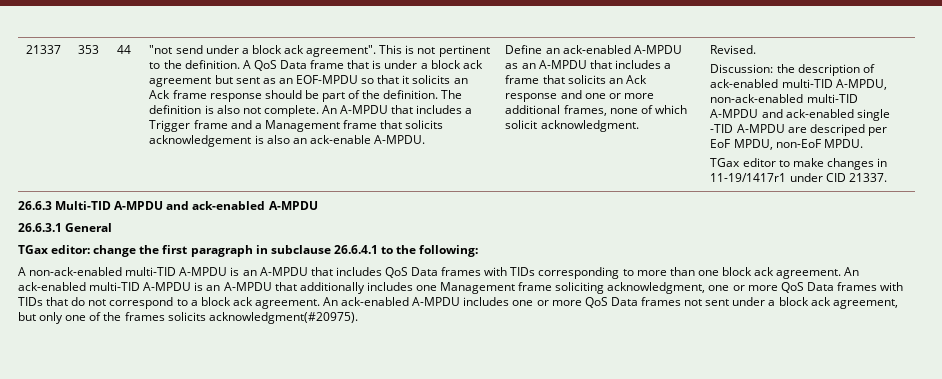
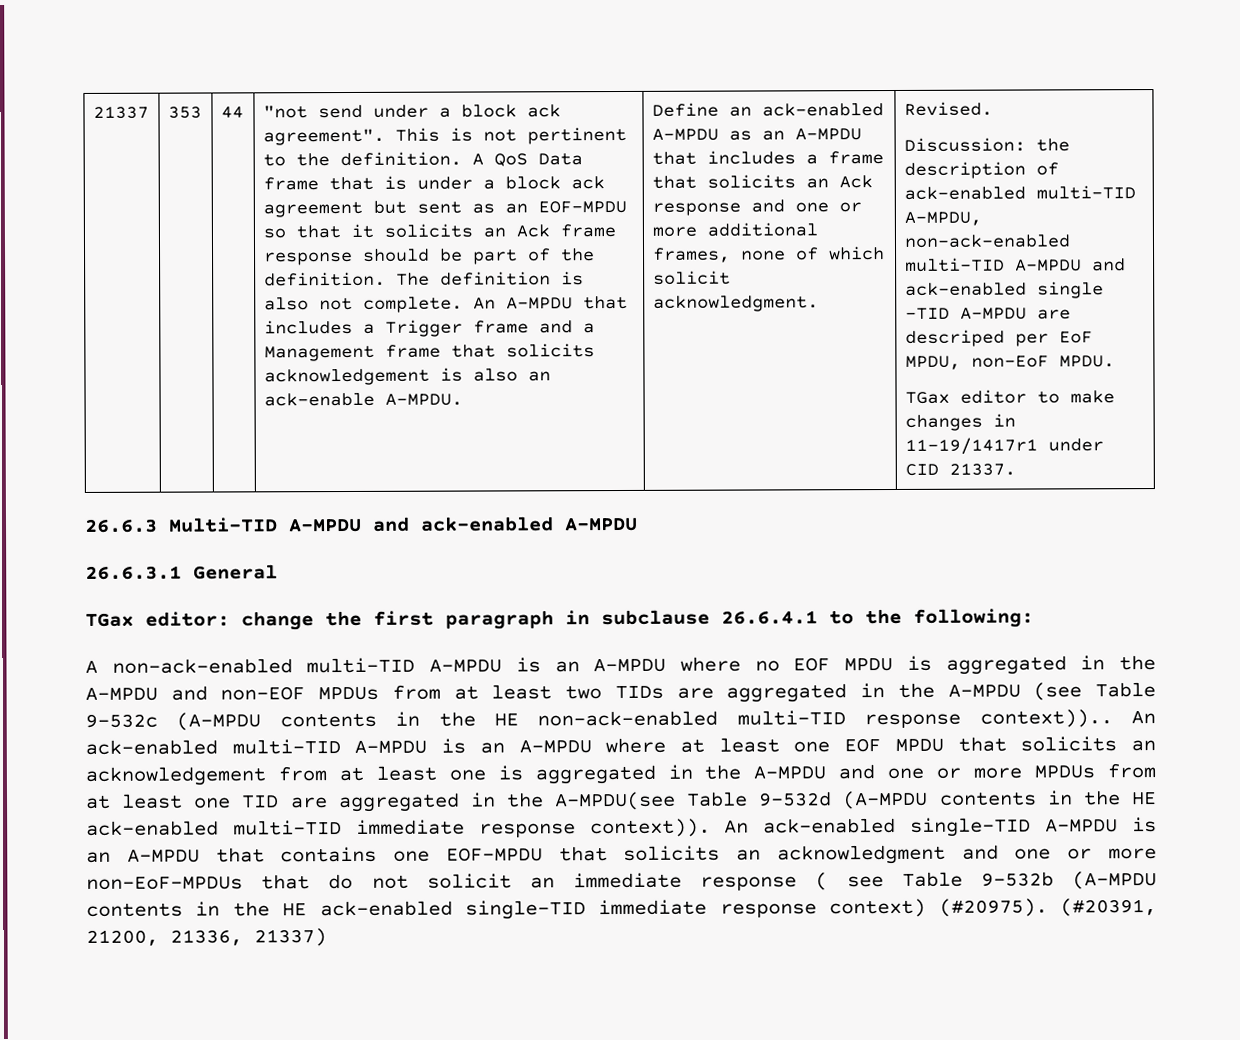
[310,267,842,279] that includes QoS Data frames with TIDs corresponding to more than one block ack agreement. -> [680,655,1156,675] [85,682,1157,703] [85,709,1113,731] where no EOF MPDU is aggregated in the A-MPDU and non-EOF MPDUs from at least two TIDs are aggregated in the A-MPDU (see Table 9-532c (A-MPDU contents in the HE non-ack-enabled multi-TID response context))..
[274,282,904,294] [18,297,898,309] [18,312,358,324] that additionally includes one Management frame soliciting acknowledgment, one or more QoS Data frames with TIDs that do not correspond to a block ack agreement. An ack-enabled A-MPDU includes one or more QoS Data frames not sent under a block ack agreement, but only one of the frames solicits acknowledgment(#20975). -> [605,736,1156,754] [85,763,1156,786] [86,790,1157,813] [86,817,1158,838] [86,844,1157,865] [86,871,1157,891] [86,898,1157,920] [86,928,327,947] where at least one EOF MPDU that solicits an acknowledgement from at least one is aggregated in the A-MPDU and one or more MPDUs from at least one TID are aggregated in the A-MPDU(see Table 9-532d (A-MPDU contents in the HE ack-enabled multi-TID immediate response context)). An ack-enabled single-TID A-MPDU is an A-MPDU that contains one EOF-MPDU that solicits an acknowledgment and one or more non-EoF-MPDUs that do not solicit an immediate response ( see Table 9-532b (A-MPDU contents in the HE ack-enabled single-TID immediate response context) (#20975). (#20391, 21200, 21336, 21337)

